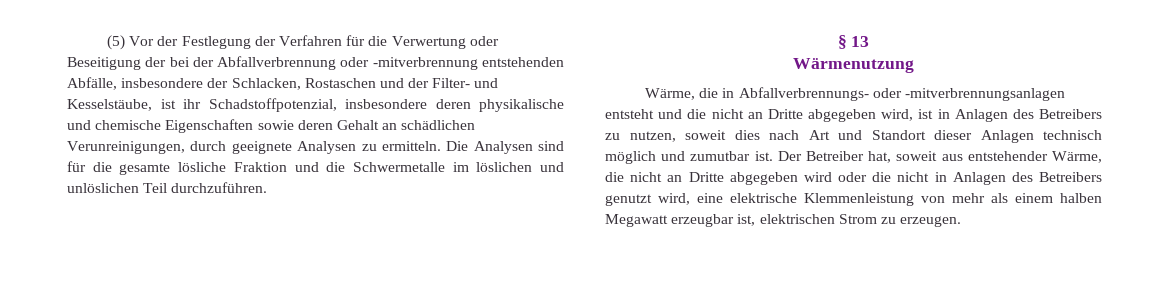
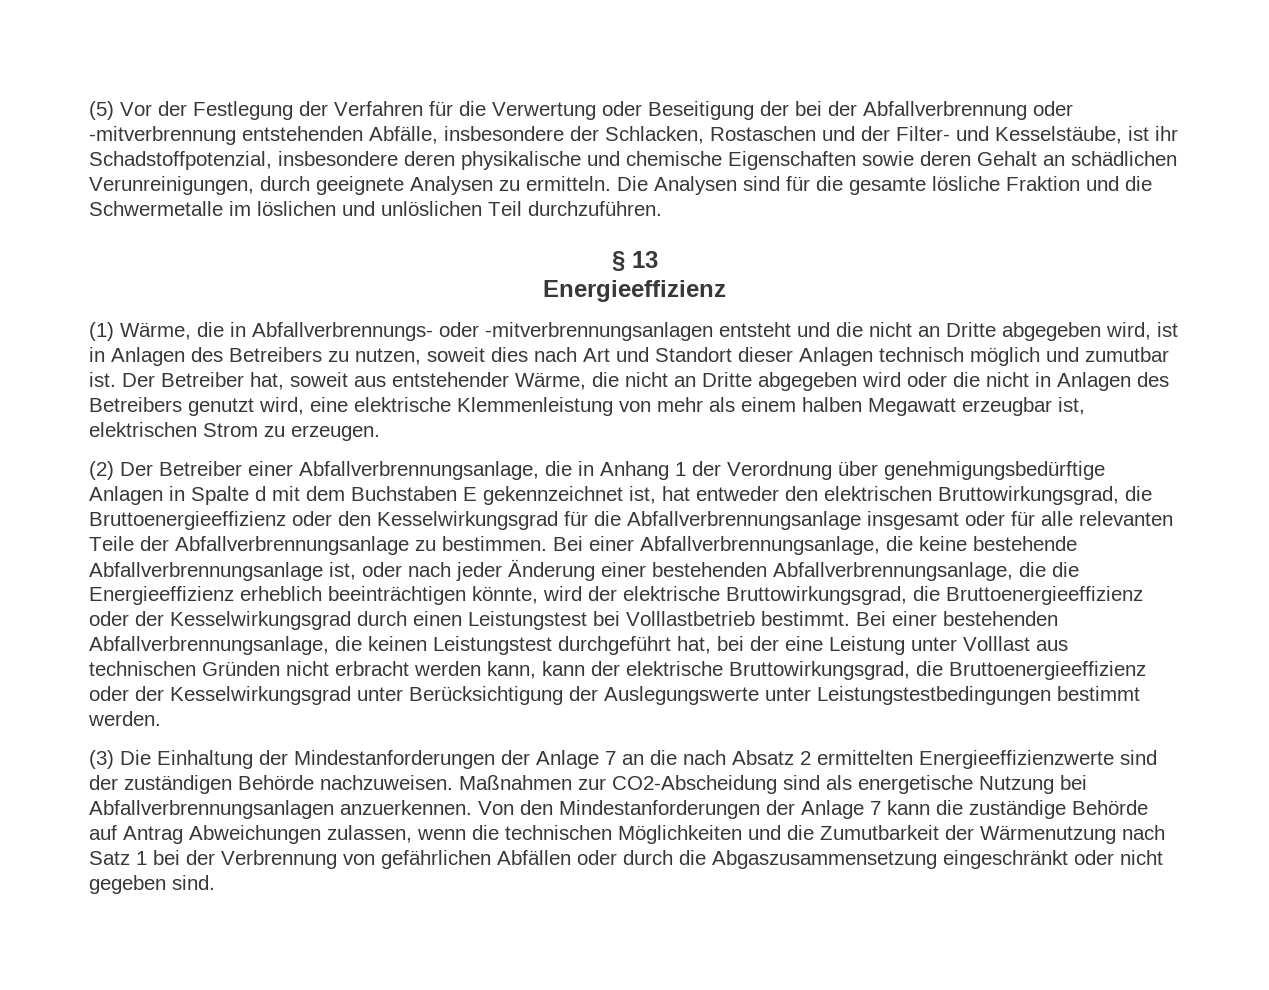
[793,58,914,73] Wärmenutzung // -> [543,280,726,302] [89,322,114,341] Energieeffizienz // (1)
(962, 221) none -> [89,461,1105,480] [89,486,1152,505] [89,511,1173,530] [89,536,1077,555] [89,559,1079,581] [89,586,1143,605] [89,611,1058,630] [89,636,1068,655] [89,661,1146,680] [89,686,1140,705] [88,711,161,726] [89,750,1157,769] [89,775,1087,794] [89,800,1148,819] [89,825,1165,844] [89,850,1163,869] [89,875,215,894] // (2) Der Betreiber einer Abfallverbrennungsanlage, die in Anhang 1 der Verordnung über genehmigungsbedürftige Anlagen in Spalte d mit dem Buchstaben E gekennzeichnet ist, hat entweder den elektrischen Bruttowirkungsgrad, die Bruttoenergieeffizienz oder den Kesselwirkungsgrad für die Abfallverbrennungsanlage insgesamt oder für alle relevanten Teile der Abfallverbrennungsanlage zu bestimmen. Bei einer Abfallverbrennungsanlage, die keine bestehende Abfallverbrennungsanlage ist, oder nach jeder Änderung einer bestehenden Abfallverbrennungsanlage, die die Energieeffizienz erheblich beeinträchtigen könnte, wird der elektrische Bruttowirkungsgrad, die Bruttoenergieeffizienz oder der Kesselwirkungsgrad durch einen Leistungstest bei Volllastbetrieb bestimmt. Bei einer bestehenden Abfallverbrennungsanlage, die keinen Leistungstest durchgeführt hat, bei der eine Leistung unter Volllast aus technischen Gründen nicht erbracht werden kann, kann der elektrische Bruttowirkungsgrad, die Bruttoenergieeffizienz oder der Kesselwirkungsgrad unter Berücksichtigung der Auslegungswerte unter Leistungstestbedingungen bestimmt werden. // (3) Die Einhaltung der Mindestanforderungen der Anlage 7 an die nach Absatz 2 ermittelten Energieeffizienzwerte sind der zuständigen Behörde nachzuweisen. Maßnahmen zur CO2-Abscheidung sind als energetische Nutzung bei Abfallverbrennungsanlagen anzuerkennen. Von den Mindestanforderungen der Anlage 7 kann die zuständige Behörde auf Antrag Abweichungen zulassen, wenn die technischen Möglichkeiten und die Zumutbarkeit der Wärmenutzung nach Satz 1 bei der Verbrennung von gefährlichen Abfällen oder durch die Abgaszusammensetzung eingeschränkt oder nicht gegeben sind.

